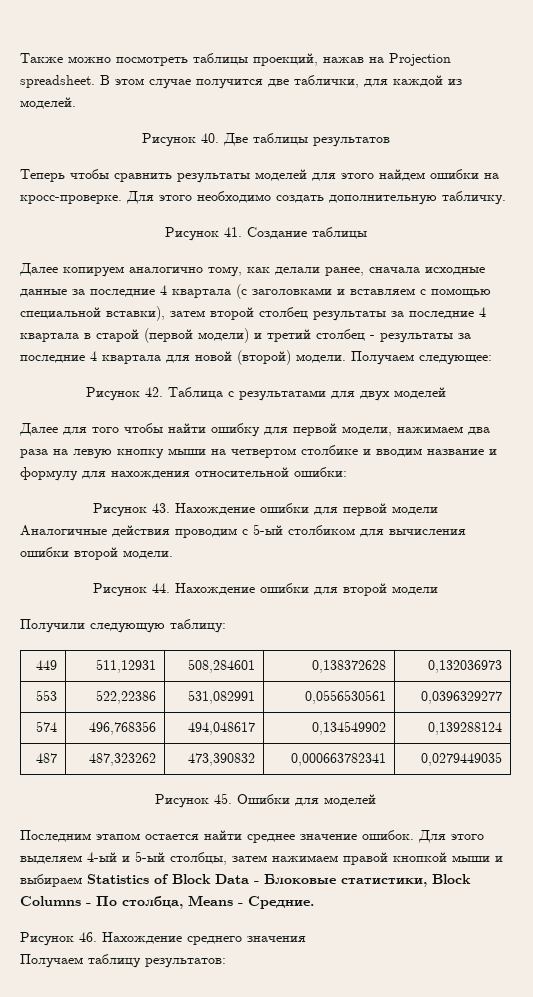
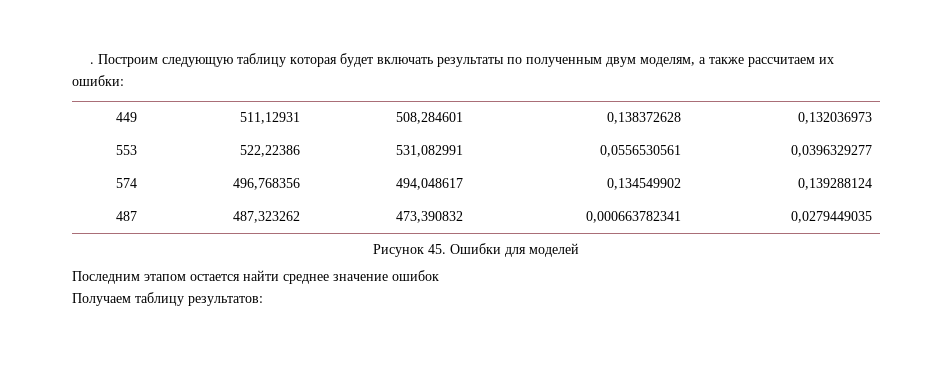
[20,53,451,66] [20,75,462,89] [20,97,76,109] [141,133,390,147] [20,169,499,183] [20,191,506,205] [164,227,367,241] [19,263,485,277] [20,284,491,299] [20,306,486,321] [20,328,471,343] [20,350,492,365] [85,387,446,401] [19,423,490,437] [20,445,497,459] [20,467,347,481] [93,503,438,517] [20,524,466,538] [20,547,173,560] [93,583,438,597] [20,619,226,633] Также можно посмотреть таблицы проекций, нажав на Projection spreadsheet. В этом случае получится две таблички, для каждой из моделей. // Рисунок 40. Две таблицы результатов // Теперь чтобы сравнить результаты моделей для этого найдем ошибки на кросс-проверке. Для этого необходимо создать дополнительную табличку. // Рисунок 41. Создание таблицы // Далее копируем аналогично тому, как делали ранее, сначала исходные данные за последние 4 квартала (с заголовками и вставляем с помощью специальной вставки), затем второй столбец результаты за последние 4 квартала в старой (первой модели) и третий столбец - результаты за последние 4 квартала для новой (второй) модели. Получаем следующее: // Рисунок 42. Таблица с результатами для двух моделей // Далее для того чтобы найти ошибку для первой модели, нажимаем два раза на левую кнопку мыши на четвертом столбике и вводим название и формулу для нахождения относительной ошибки: // Рисунок 43. Нахождение ошибки для первой модели // Аналогичные действия проводим с 5-ый столбиком для вычисления ошибки второй модели. // Рисунок 44. Нахождение ошибки для второй модели // Получили следующую таблицу: -> [90,53,835,67] [72,75,124,86] . Построим следующую таблицу которая будет включать результаты по полученным двум моделям, а также рассчитаем их ошибки:
[362,830,484,843] [20,851,503,865] [20,874,471,887] [20,895,314,909] [20,932,306,946] ошибок. Для этого выделяем 4-ый и 5-ый столбцы, затем нажимаем правой кнопкой мыши и выбираем Statistics of Block Data - Блоковые статистики, Block Columns - По столбца, Means - Средние. // Рисунок 46. Нахождение среднего значения -> [392,270,439,281] ошибок

